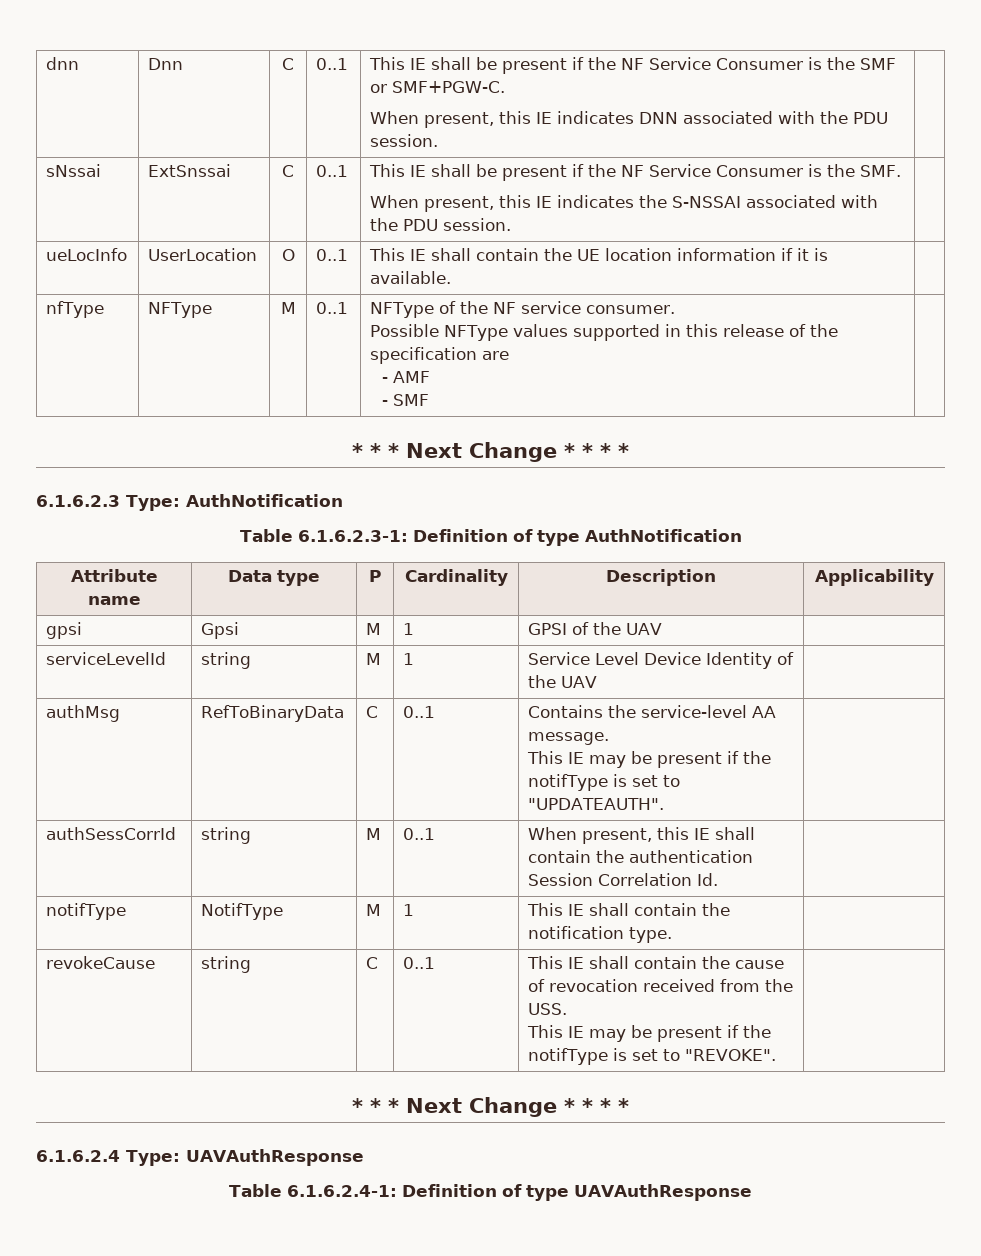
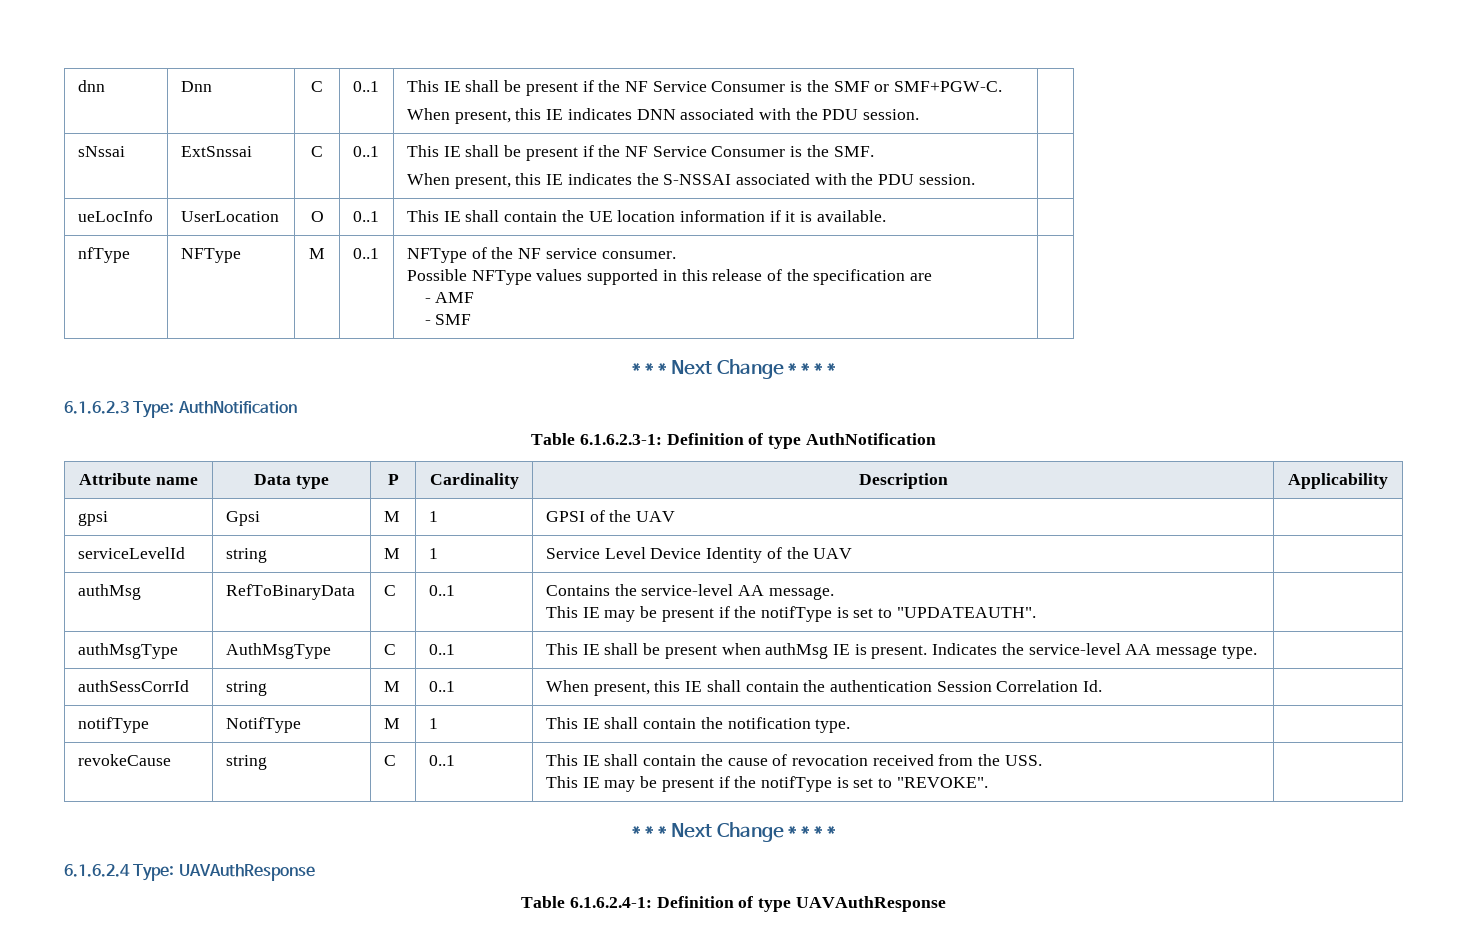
(665, 804) none -> [77,643,178,659] [225,643,331,659] [383,644,396,655] [428,644,455,655] [545,643,1257,659] // authMsgType | AuthMsgType | C | 0..1 | This IE shall be present when authMsg IE is present. Indicates the service-level AA message type. |

